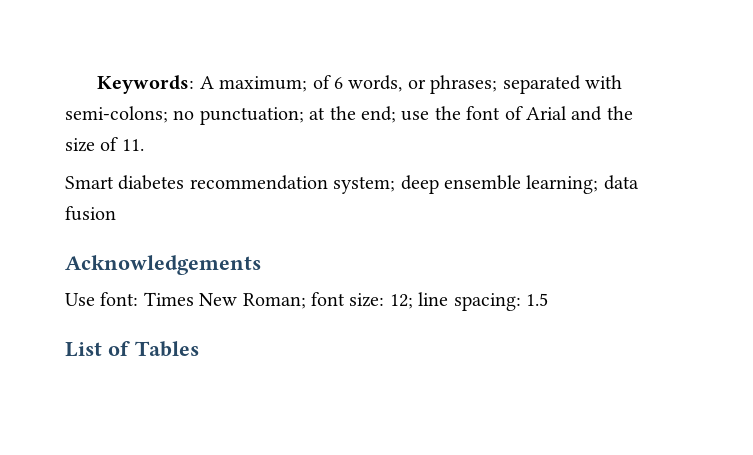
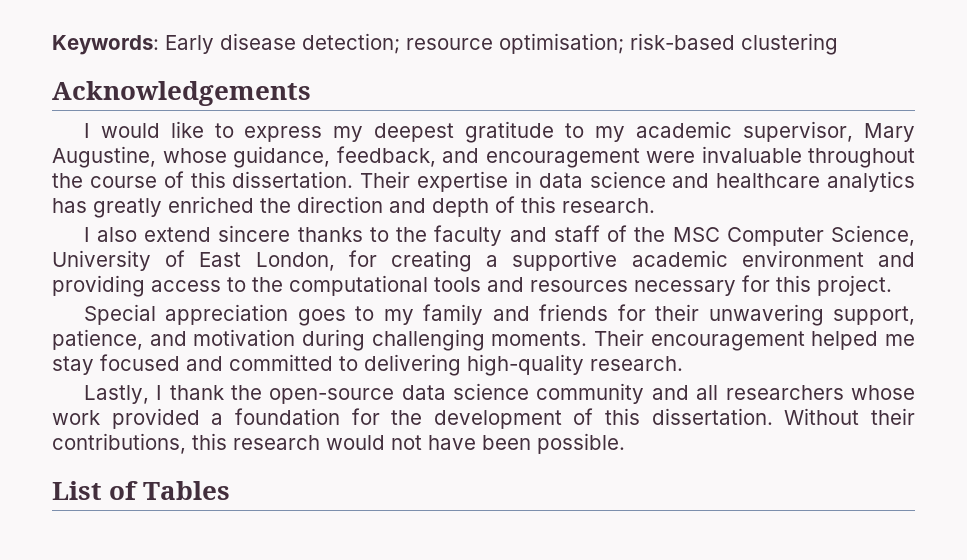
[199,75,623,94] [65,106,633,125] [65,137,144,152] [65,175,639,194] [65,206,116,221] [65,255,261,275] [65,292,548,311] A maximum; of 6 words, or phrases; separated with semi-colons; no punctuation; at the end; use the font of Arial and the size of 11. // Smart diabetes recommendation system; deep ensemble learning; data fusion // Acknowledgements // Use font: Times New Roman; font size: 12; line spacing: 1.5 -> [165,33,838,55] [52,81,311,106] [83,121,915,143] [52,146,915,168] [52,171,916,192] [52,196,655,218] [83,225,916,246] [52,250,915,272] [52,275,892,297] [83,304,915,326] [52,329,915,351] [52,354,683,376] [83,383,915,404] [52,408,915,429] [52,433,625,454] Early disease detection; resource optimisation; risk-based clustering // Acknowledgements // I would like to express my deepest gratitude to my academic supervisor, Mary Augustine, whose guidance, feedback, and encouragement were invaluable throughout the course of this dissertation. Their expertise in data science and healthcare analytics has greatly enriched the direction and depth of this research. // I also extend sincere thanks to the faculty and staff of the MSC Computer Science, University of East London, for creating a supportive academic environment and providing access to the computational tools and resources necessary for this project. // Special appreciation goes to my family and friends for their unwavering support, patience, and motivation during challenging moments. Their encouragement helped me stay focused and committed to delivering high-quality research. // Lastly, I thank the open-source data science community and all researchers whose work provided a foundation for the development of this dissertation. Without their contributions, this research would not have been possible.

